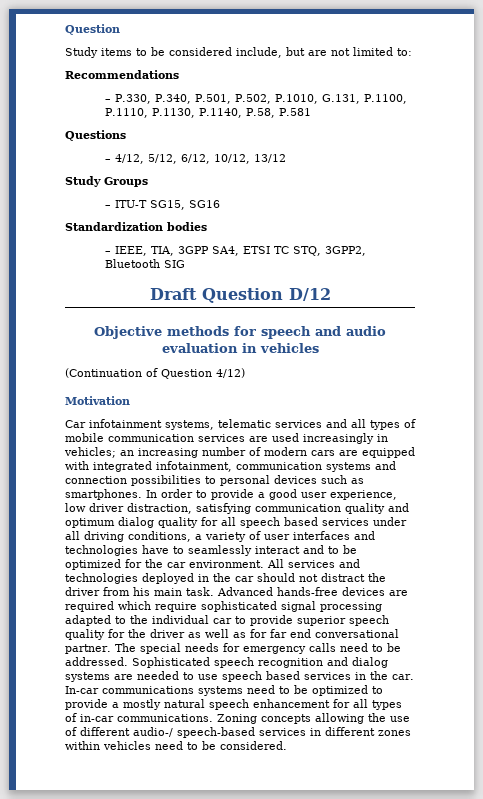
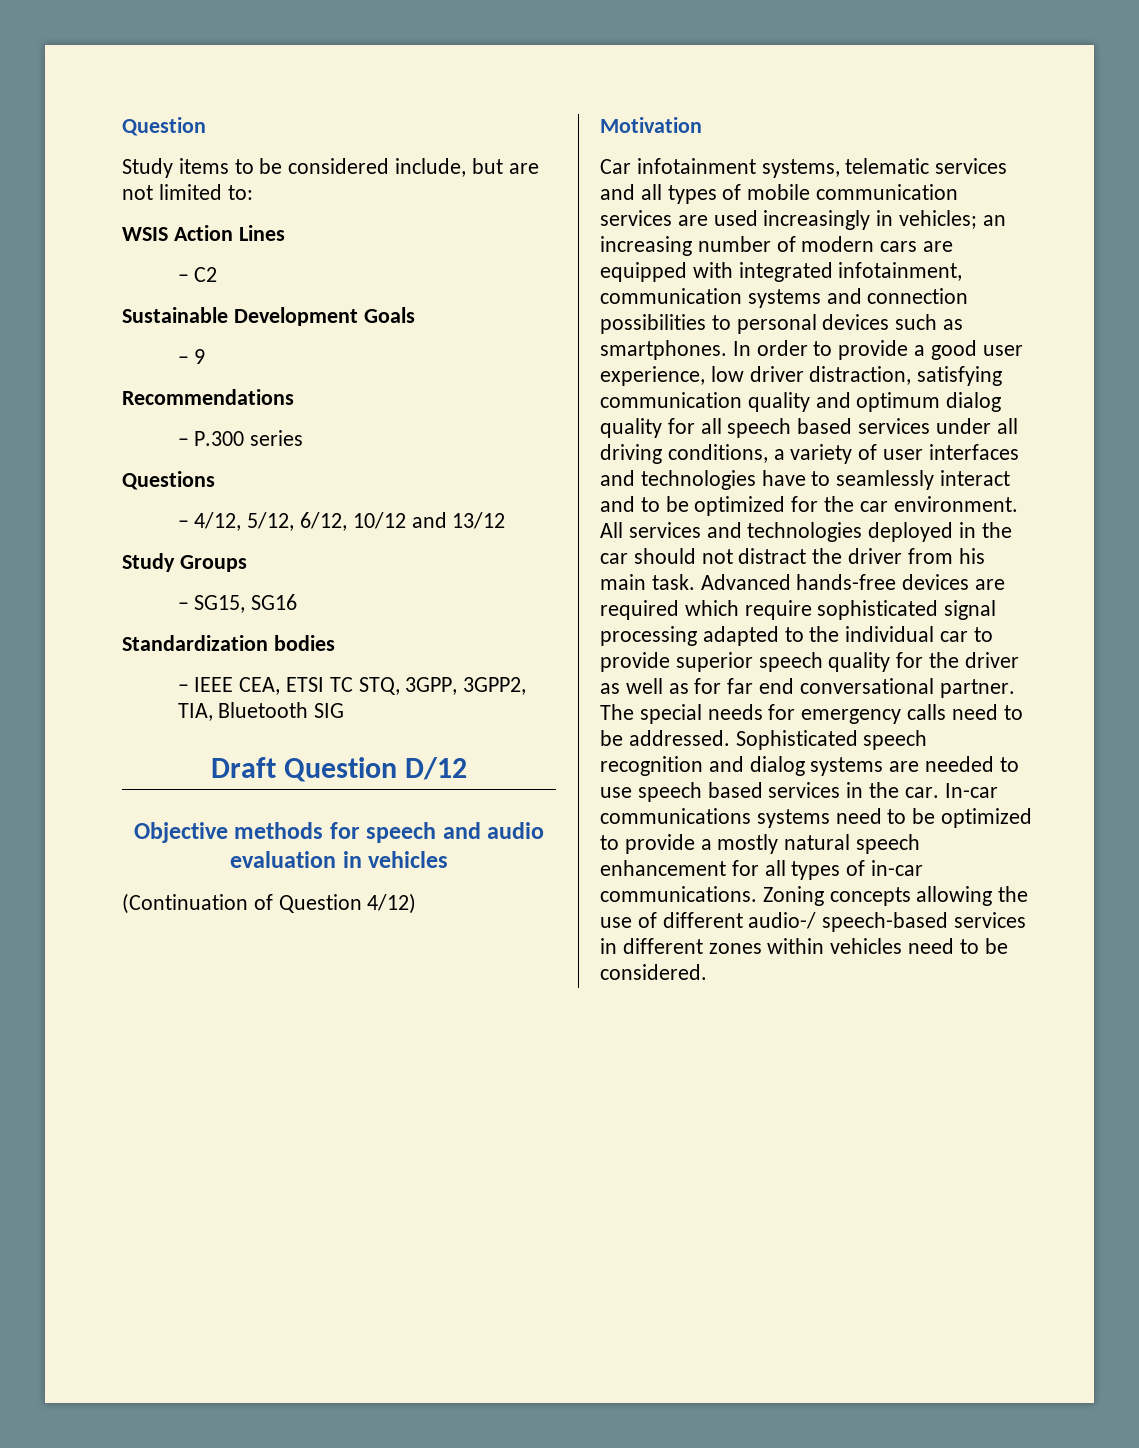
[65,70,179,79] [104,94,407,104] [104,108,311,118] Recommendations // – P.330, P.340, P.501, P.502, P.1010, G.131, P.1100, P.1110, P.1130, P.1140, P.58, P.581 -> [122,225,285,241] [177,267,218,282] [122,307,415,326] [177,349,206,364] [122,389,294,405] [177,430,304,446] WSIS Action Lines // – C2 // Sustainable Development Goals // – 9 // Recommendations // – P.300 series
[213,154,250,164] 10/12, -> [352,512,447,529] 10/12 and
[114,200,147,208] ITU-T -> (189, 606) none
[114,246,366,256] IEEE, TIA, 3GPP SA4, ETSI TC STQ, 3GPP2, -> [194,677,527,695] [177,703,213,721] IEEE CEA, ETSI TC STQ, 3GPP, 3GPP2, TIA,

